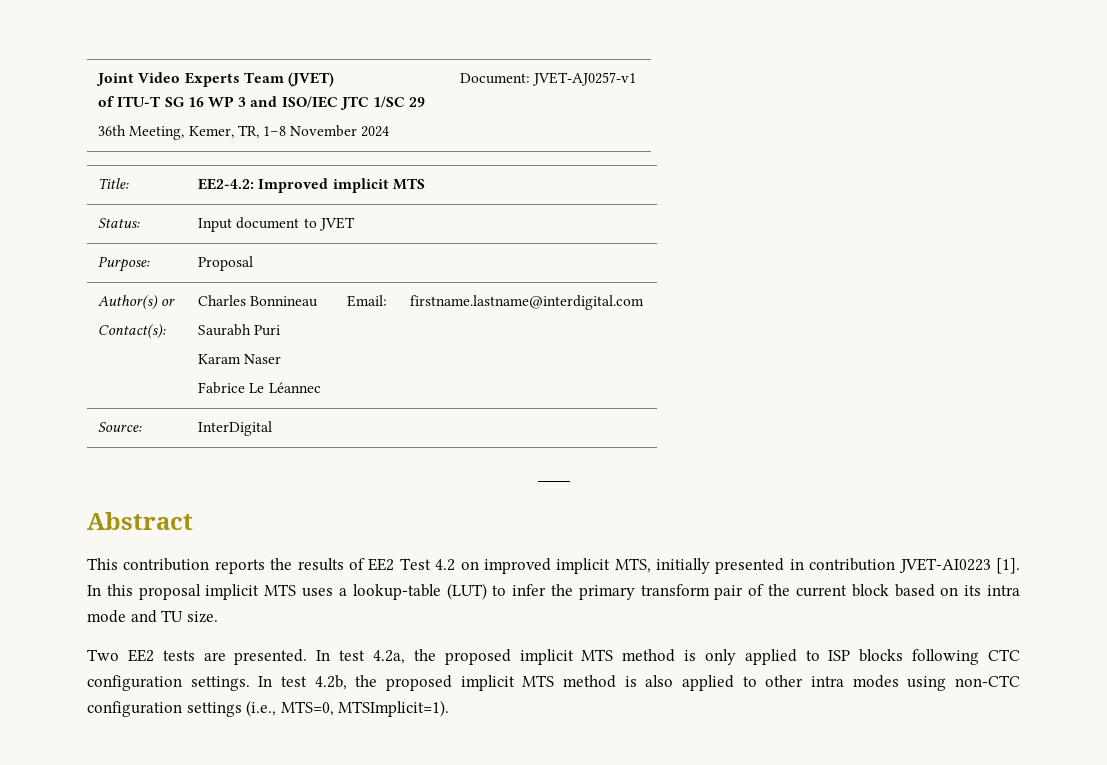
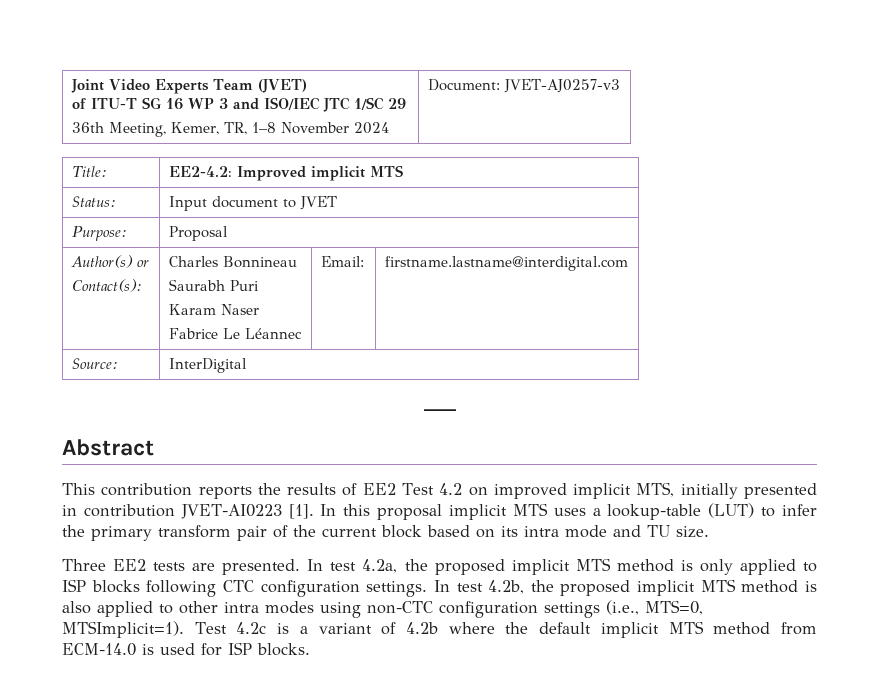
[532,72,637,86] JVET-AJ0257-v1 -> [503,79,620,93] JVET-AJ0257-v3
[87,649,119,661] Two -> [62,559,106,571] Three
(450, 708) none -> [194,621,818,638] [62,642,310,656] Test 4.2c is a variant of 4.2b where the default implicit MTS method from ECM-14.0 is used for ISP blocks.

